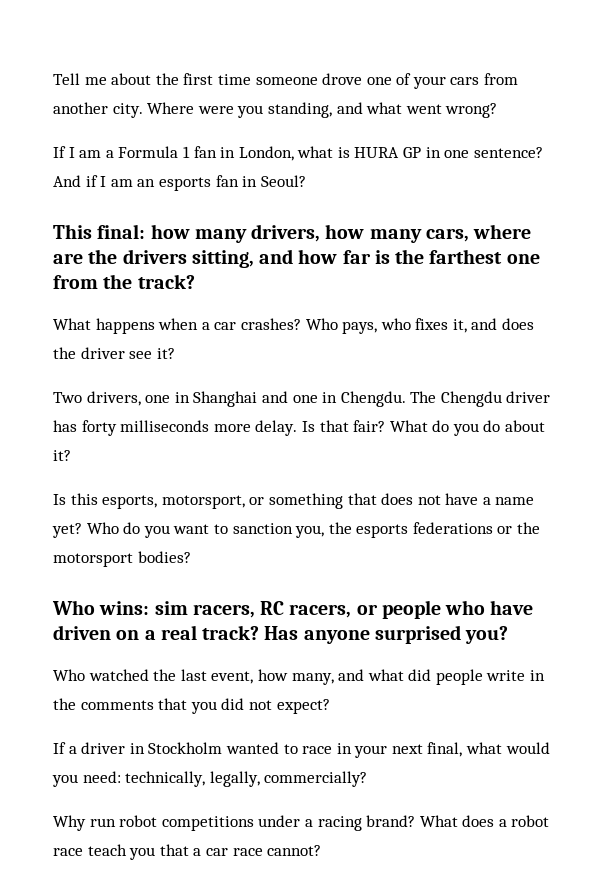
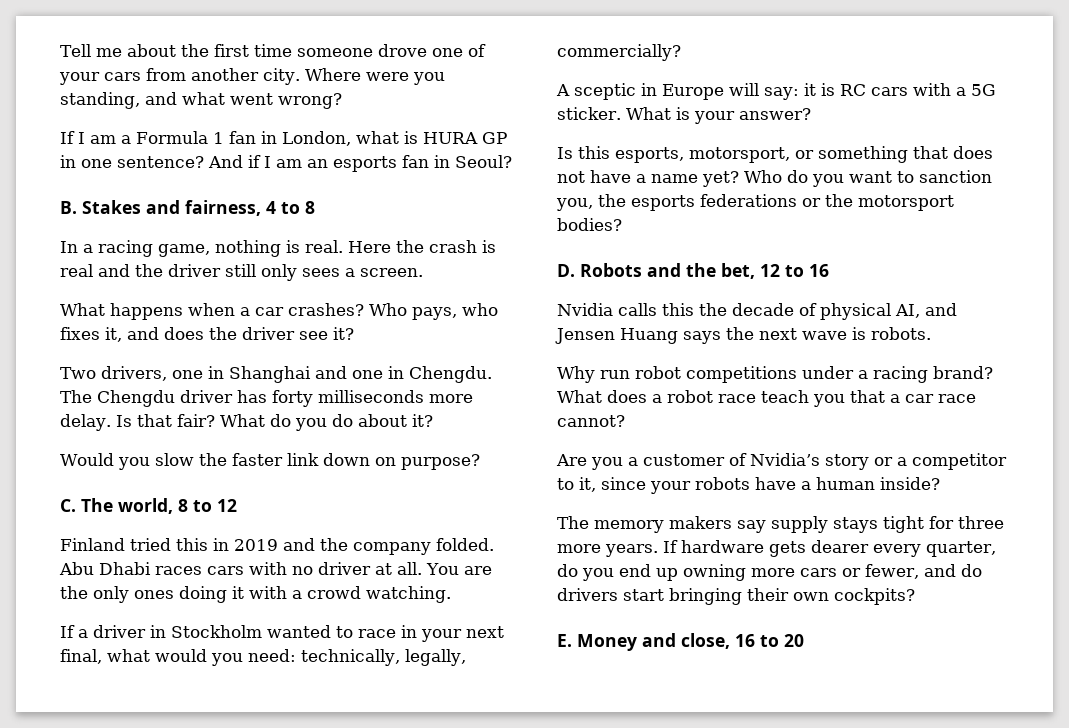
[53,224,532,243] [53,249,540,268] [53,274,195,289] This final: how many drivers, how many cars, where are the drivers sitting, and how far is the farthest one from the track? -> [60,200,315,216] [60,240,496,257] [60,264,423,281] B. Stakes and fairness, 4 to 8 // In a racing game, nothing is real. Here the crash is real and the driver still only sees a screen.
(71, 455) none -> [60,453,480,470] [60,498,237,514] [60,538,494,555] [59,562,492,575] [60,586,451,603] [60,625,504,642] [60,649,466,666] [557,44,681,61] [556,83,996,100] [557,107,811,124] // Would you slow the faster link down on purpose? // C. The world, 8 to 12 // Finland tried this in 2019 and the company folded. Abu Dhabi races cars with no driver at all. You are the only ones doing it with a crowd watching. // If a driver in Stockholm wanted to race in your next final, what would you need: technically, legally, commercially? // A sceptic in Europe will say: it is RC cars with a 5G sticker. What is your answer?
[52,600,534,619] [53,625,509,644] [53,669,546,685] [53,698,330,714] [53,742,550,758] [52,771,368,787] Who wins: sim racers, RC racers, or people who have driven on a real track? Has anyone surprised you? // Who watched the last event, how many, and what did people write in the comments that you did not expect? // If a driver in Stockholm wanted to race in your next final, what would you need: technically, legally, commercially? -> [557,263,829,279] [557,303,957,320] [555,327,931,344] D. Robots and the bet, 12 to 16 // Nvidia calls this the decade of physical AI, and Jensen Huang says the next wave is robots.
(322, 850) none -> [556,453,1007,470] [557,477,940,494] [557,516,1004,533] [557,540,996,557] [557,564,982,581] [557,588,915,605] [557,633,804,651] // Are you a customer of Nvidia’s story or a competitor to it, since your robots have a human inside? // The memory makers say supply stays tight for three more years. If hardware gets dearer every quarter, do you end up owning more cars or fewer, and do drivers start bringing their own cockpits? // E. Money and close, 16 to 20

